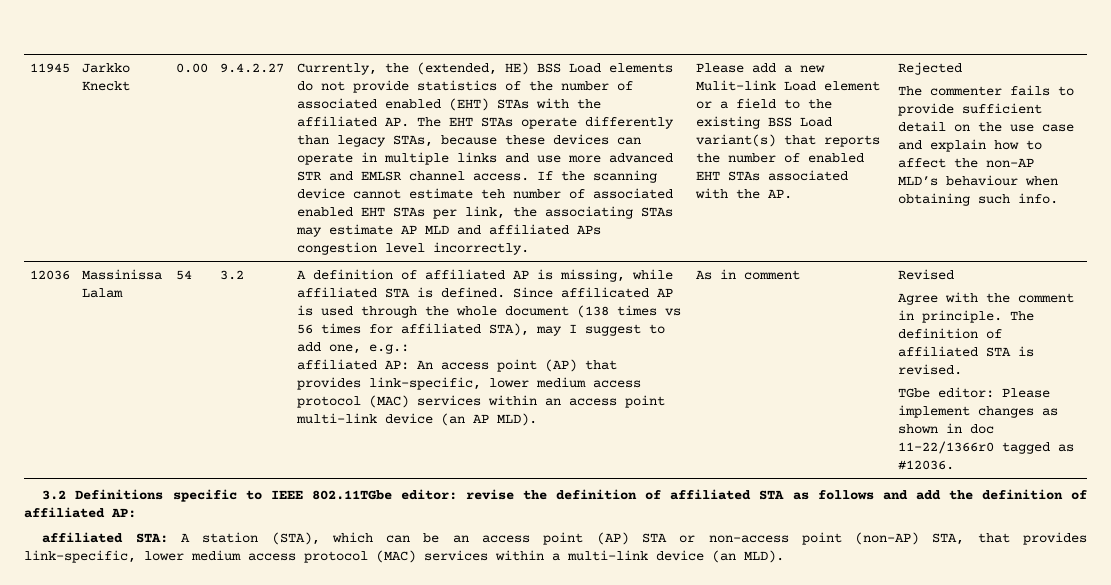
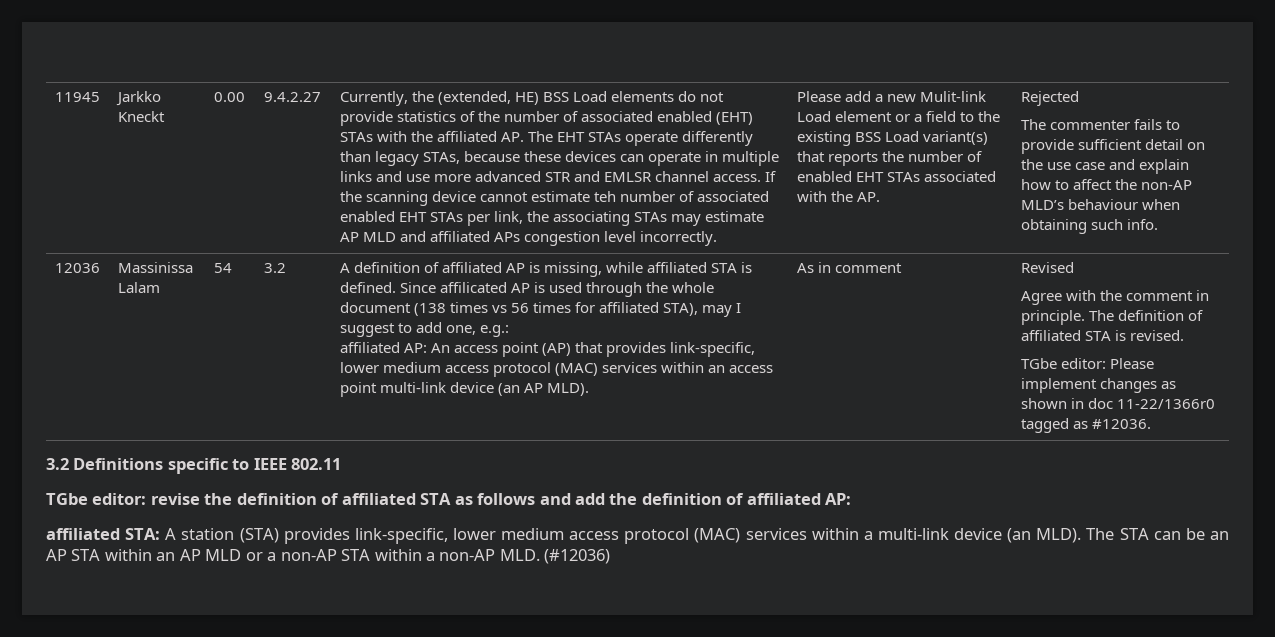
[311,490,392,500] 802.11TGbe -> [291,458,342,470] [46,493,88,505] 802.11 // TGbe
[271,532,1010,545] (STA), which can be an access point (AP) STA or non-access point (non-AP) STA, that -> [239,528,279,543] (STA)
(784, 556) none -> [1086,528,1230,540] [46,549,611,564] The STA can be an AP STA within an AP MLD or a non-AP STA within a non-AP MLD. (#12036)

